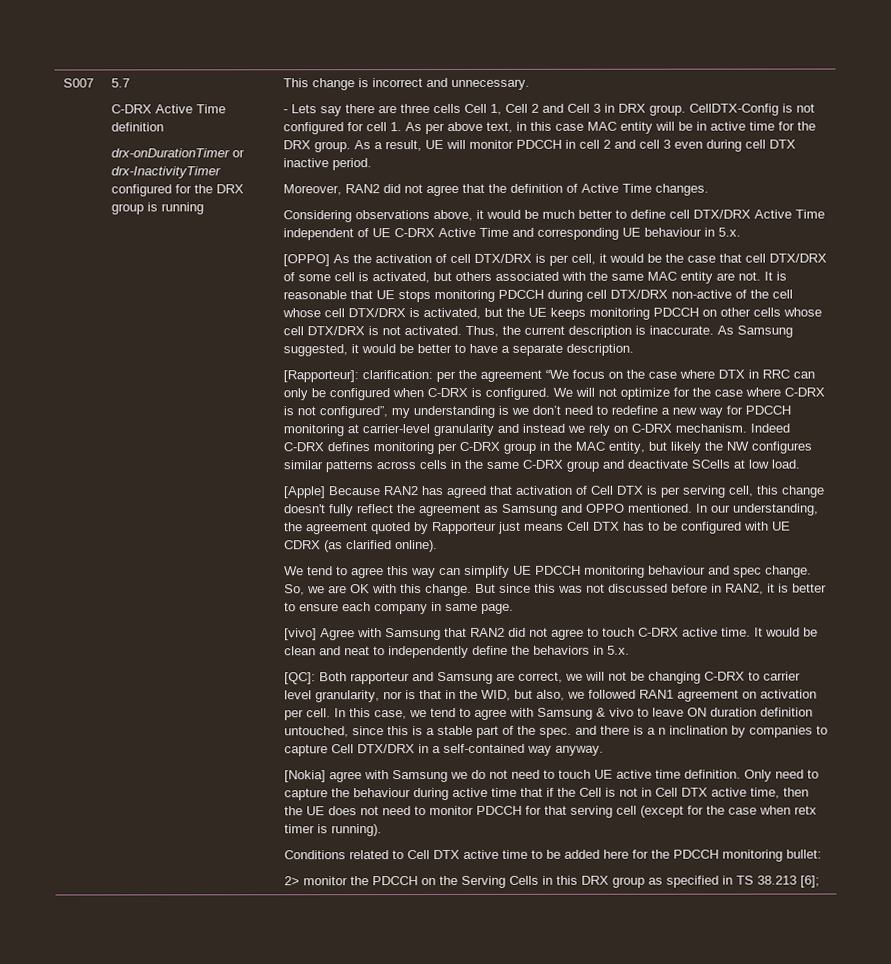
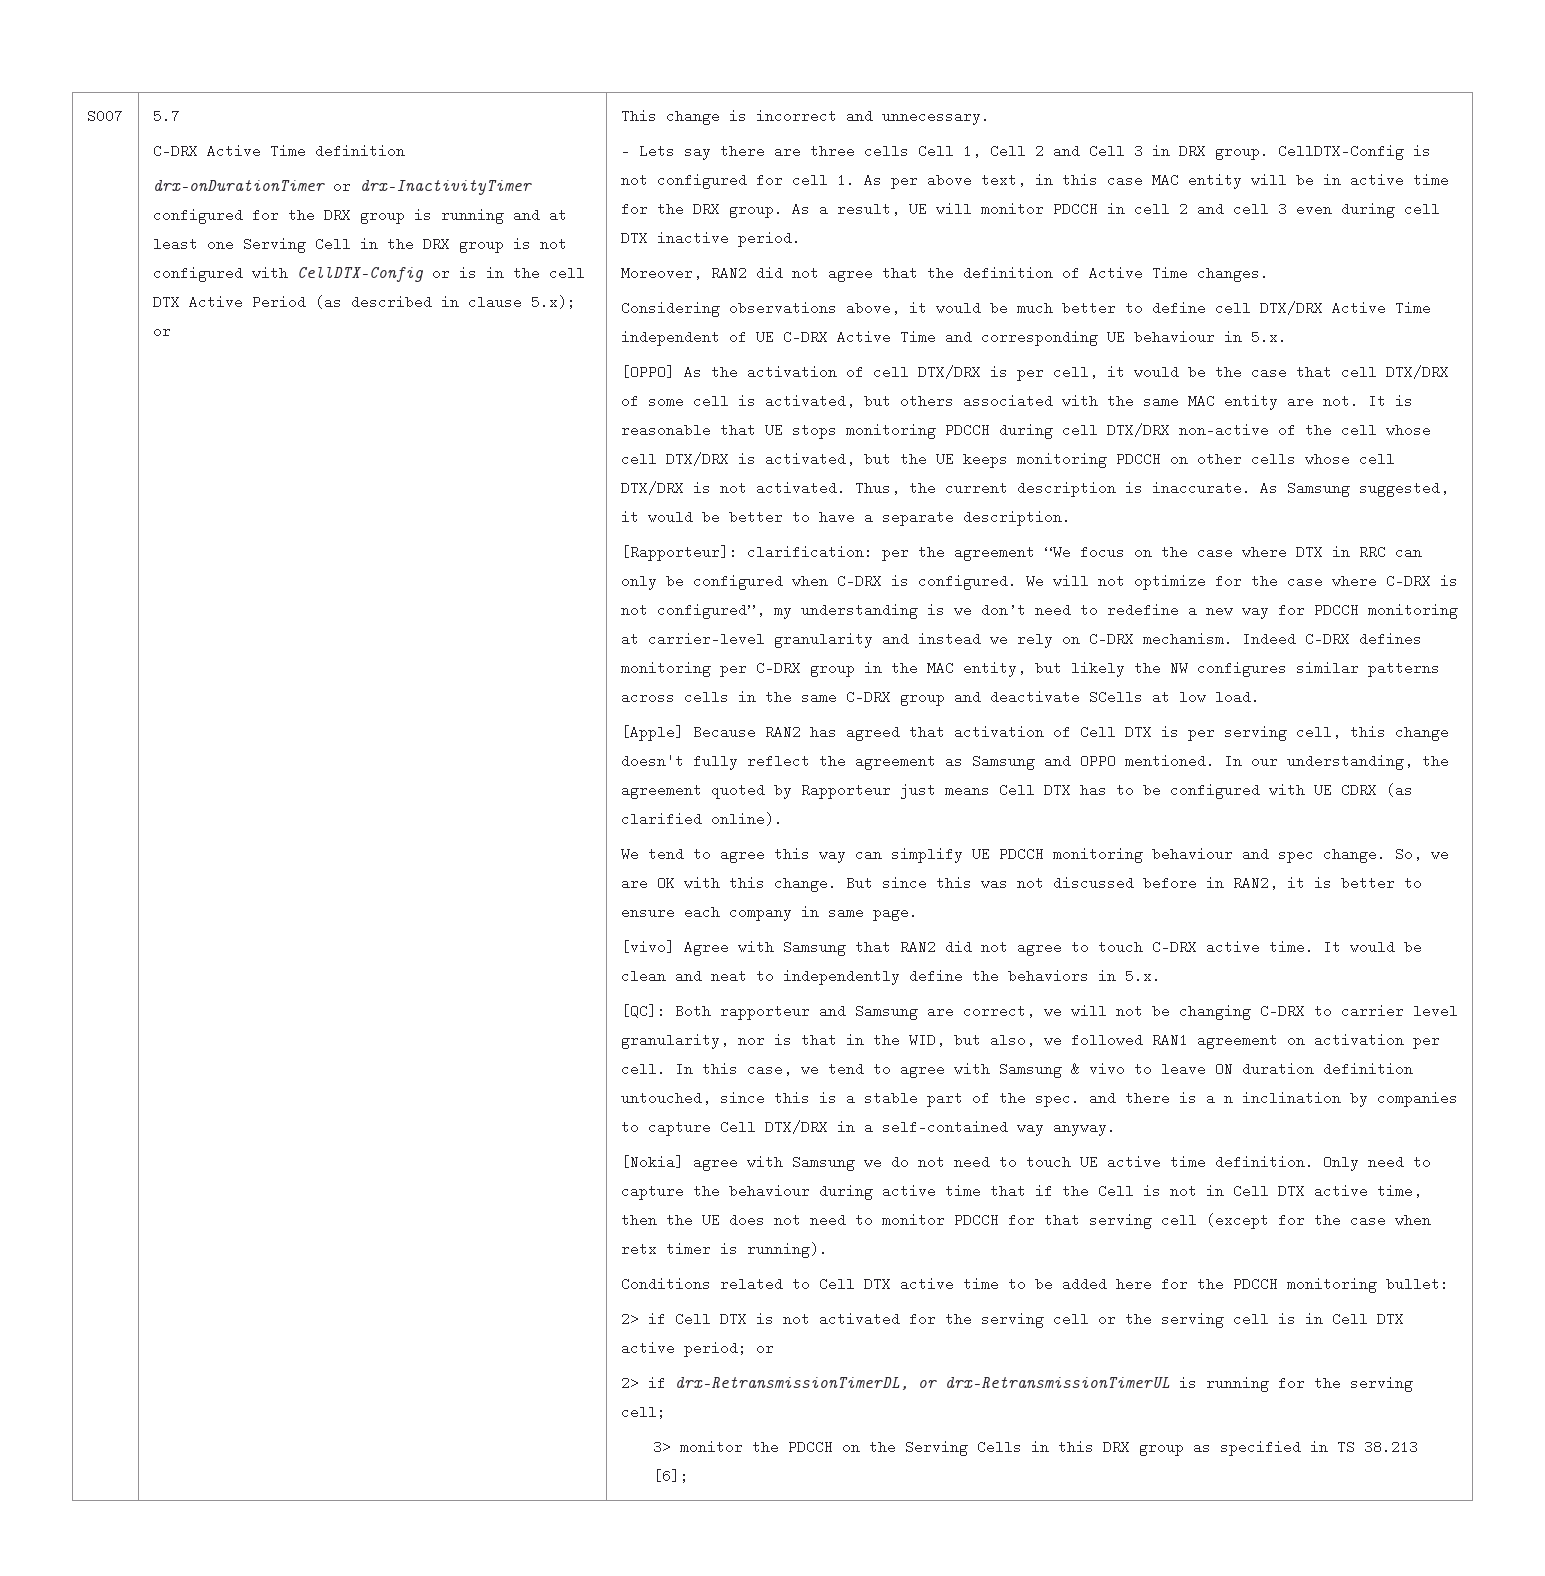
(204, 208) none -> [512,208,567,222] [152,237,567,253] [152,266,585,282] [152,295,576,309] [152,329,171,336] and at least one Serving Cell in the DRX group is not configured with CellDTX-Config or is in the cell DTX Active Period (as described in clause 5.x); or
(300, 881) none -> [647,1312,1404,1328] [620,1341,774,1357] [620,1376,1413,1392] [620,1405,666,1419] [652,1440,671,1454] if Cell DTX is not activated for the serving cell or the serving cell is in Cell DTX active period; or // 2> if drx-RetransmissionTimerDL, or drx-RetransmissionTimerUL is running for the serving cell; // 3>

